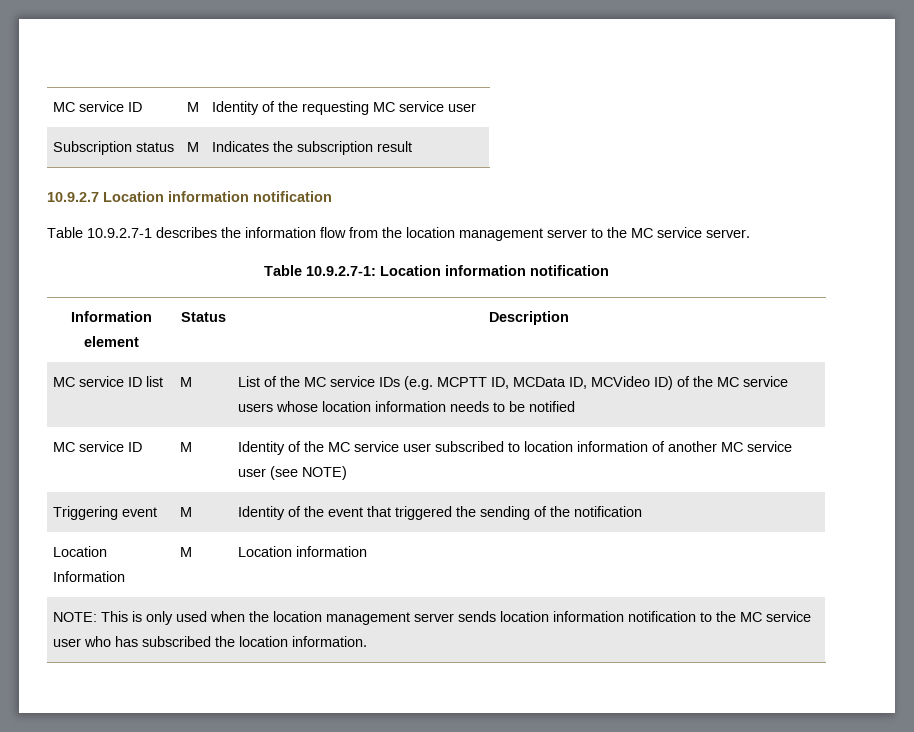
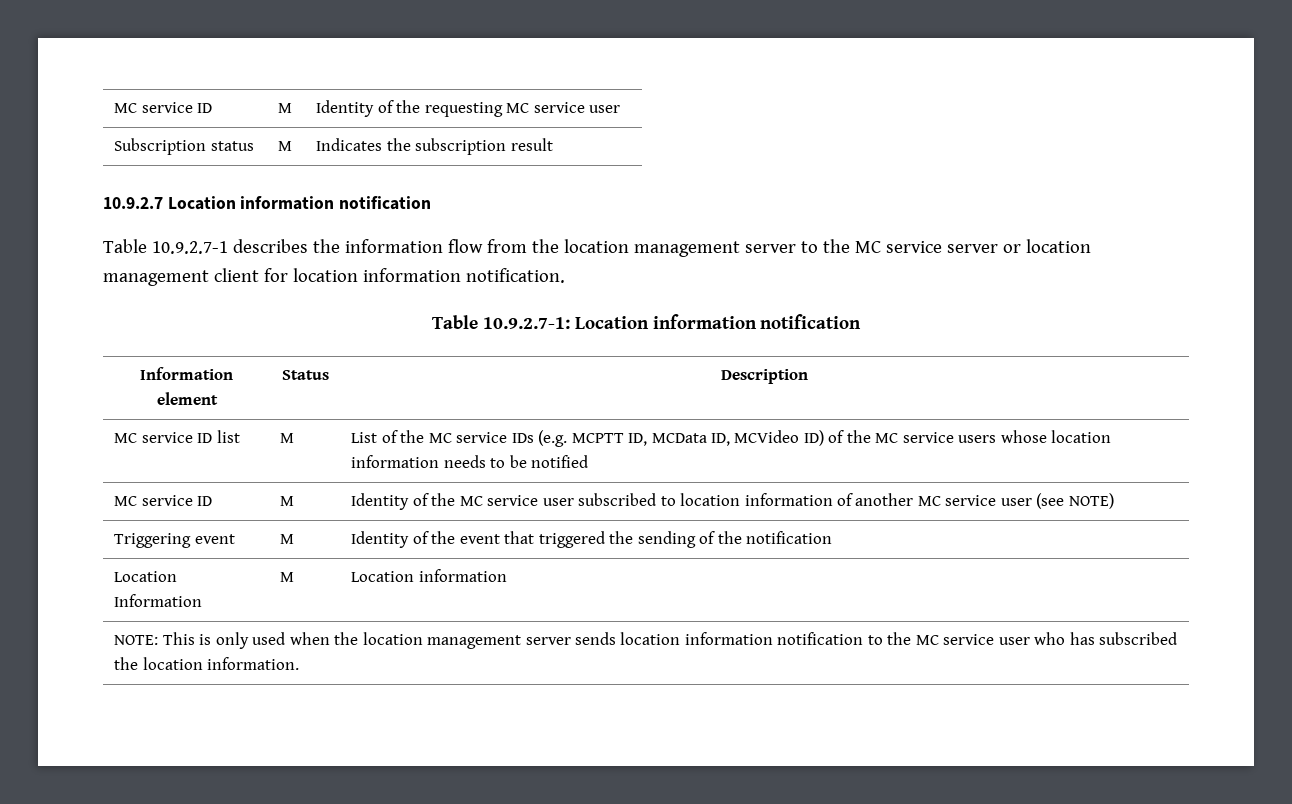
[706,229,750,238] server. -> [946,239,1091,253] [103,268,565,286] server or location management client for location information notification.

